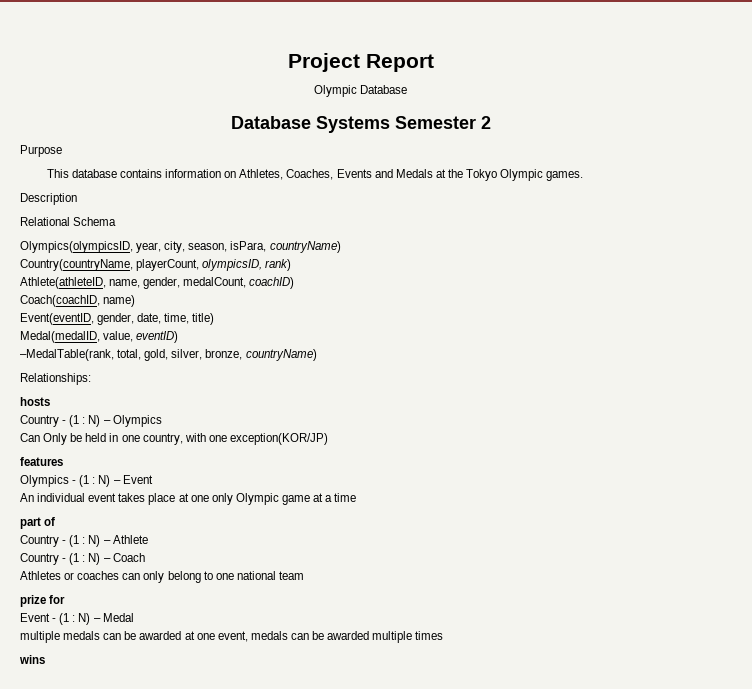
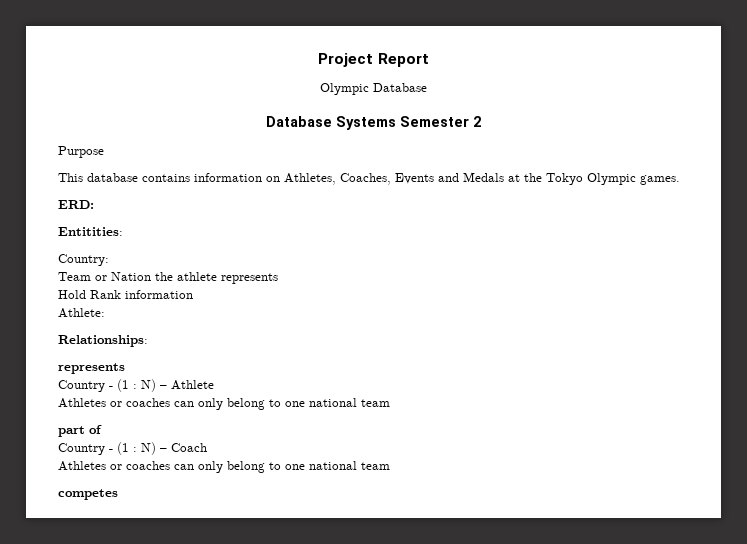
[20,193,77,205] [20,217,117,226] [20,241,341,253] [20,259,292,271] [20,277,295,289] [20,295,136,307] [20,313,215,325] [20,331,179,343] [20,349,317,361] [20,373,91,385] [20,397,50,406] [20,415,162,427] [20,433,328,445] [20,457,63,466] [20,475,153,487] [20,493,357,505] [20,517,56,529] Description // Relational Schema // Olympics(olympicsID, year, city, season, isPara, countryName) // Country(countryName, playerCount, olympicsID, rank) // Athlete(athleteID, name, gender, medalCount, coachID) // Coach(coachID, name) // Event(eventID, gender, date, time, title) // Medal(medalID, value, eventID) // –MedalTable(rank, total, gold, silver, bronze, countryName) // Relationships: // hosts // Country - (1 : N) – Olympics // Can Only be held in one country, with one exception(KOR/JP) // features // Olympics - (1 : N) – Event // An individual event takes place at one only Olympic game at a time // part of -> [58,200,94,209] [58,227,123,236] [58,254,109,266] [58,272,278,284] [58,290,193,299] [58,308,105,318] [58,335,148,347] [58,363,125,374] ERD: // Entitities: // Country: // Team or Nation the athlete represents // Hold Rank information // Athlete: // Relationships: // represents
(148, 539) none -> [58,398,390,410] [58,425,102,437] // Athletes or coaches can only belong to one national team // part of
[20,595,66,607] [20,613,134,625] [20,631,444,643] [19,655,45,664] prize for // Event - (1 : N) – Medal // multiple medals can be awarded at one event, medals can be awarded multiple times // wins -> [58,489,118,500] competes

